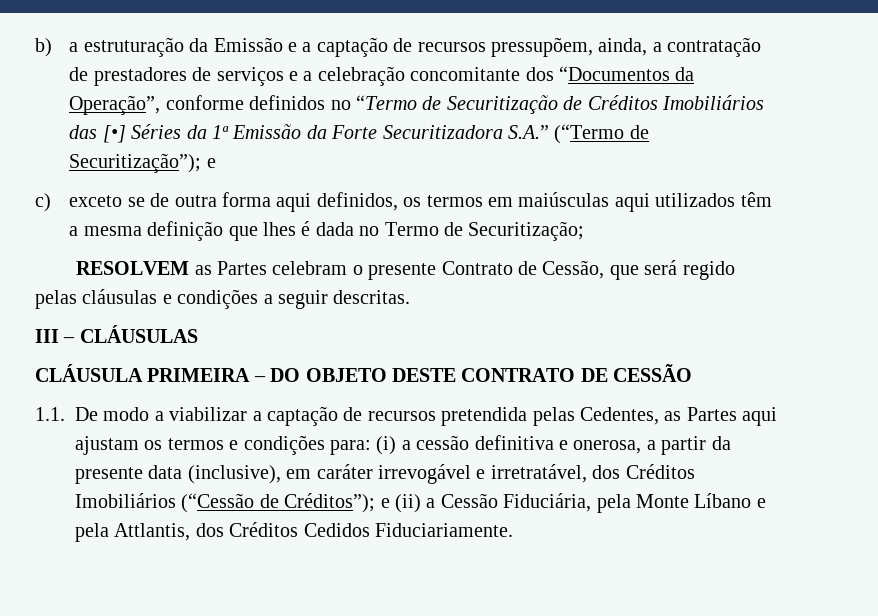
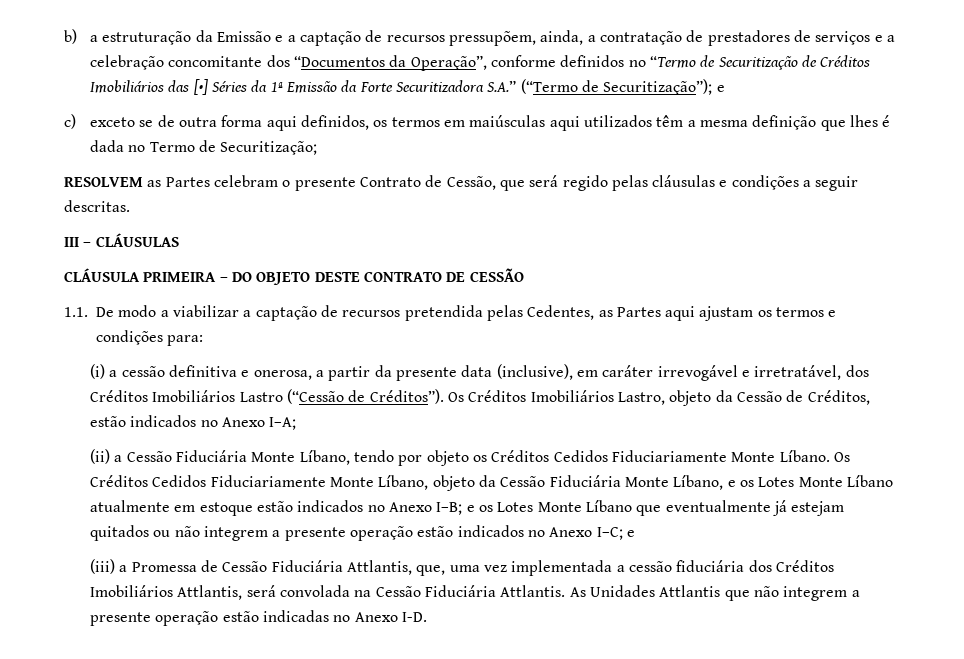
(371, 447) none -> (204, 340) //
(176, 500) none -> [239,392,283,402] Lastro
[284,493,766,513] [75,522,513,542] Créditos”); e (ii) a Cessão Fiduciária, pela Monte Líbano e pela Attlantis, dos Créditos Cedidos Fiduciariamente. -> [369,389,870,406] [90,415,297,430] [90,449,850,466] [90,475,893,491] [90,500,845,516] [90,525,635,541] [90,559,834,576] [90,585,860,601] [90,610,428,626] Créditos”). Os Créditos Imobiliários Lastro, objeto da Cessão de Créditos, estão indicados no Anexo I–A; // (ii) a Cessão Fiduciária Monte Líbano, tendo por objeto os Créditos Cedidos Fiduciariamente Monte Líbano. Os Créditos Cedidos Fiduciariamente Monte Líbano, objeto da Cessão Fiduciária Monte Líbano, e os Lotes Monte Líbano atualmente em estoque estão indicados no Anexo I–B; e os Lotes Monte Líbano que eventualmente já estejam quitados ou não integrem a presente operação estão indicados no Anexo I–C; e // (iii) a Promessa de Cessão Fiduciária Attlantis, que, uma vez implementada a cessão fiduciária dos Créditos Imobiliários Attlantis, será convolada na Cessão Fiduciária Attlantis. As Unidades Attlantis que não integrem a presente operação estão indicadas no Anexo I-D.

